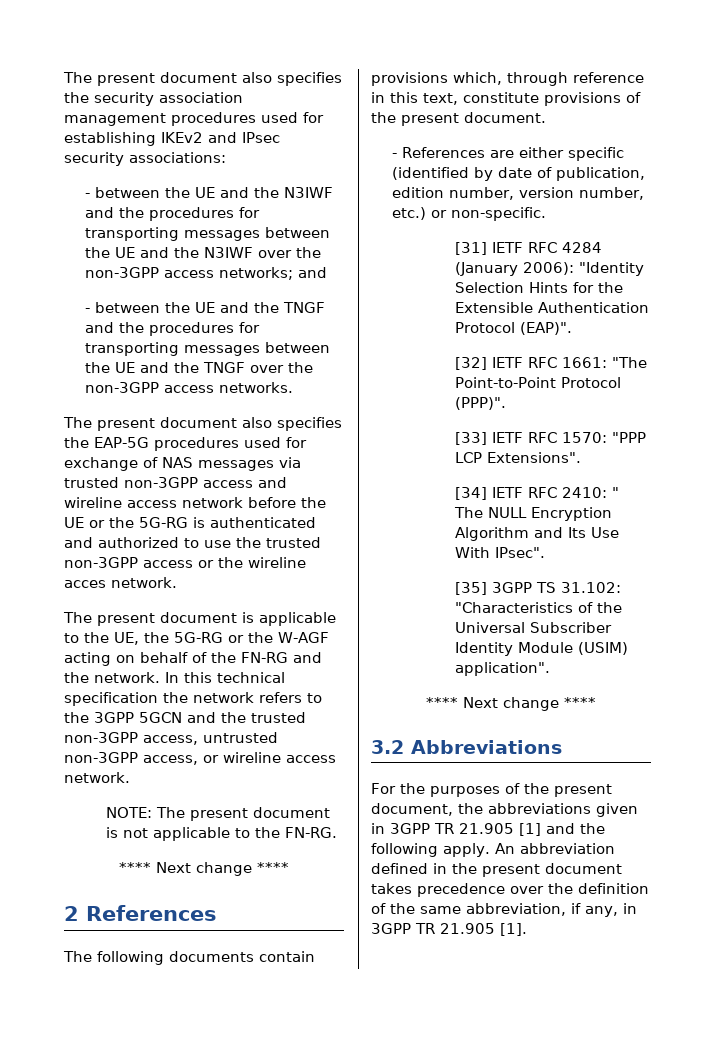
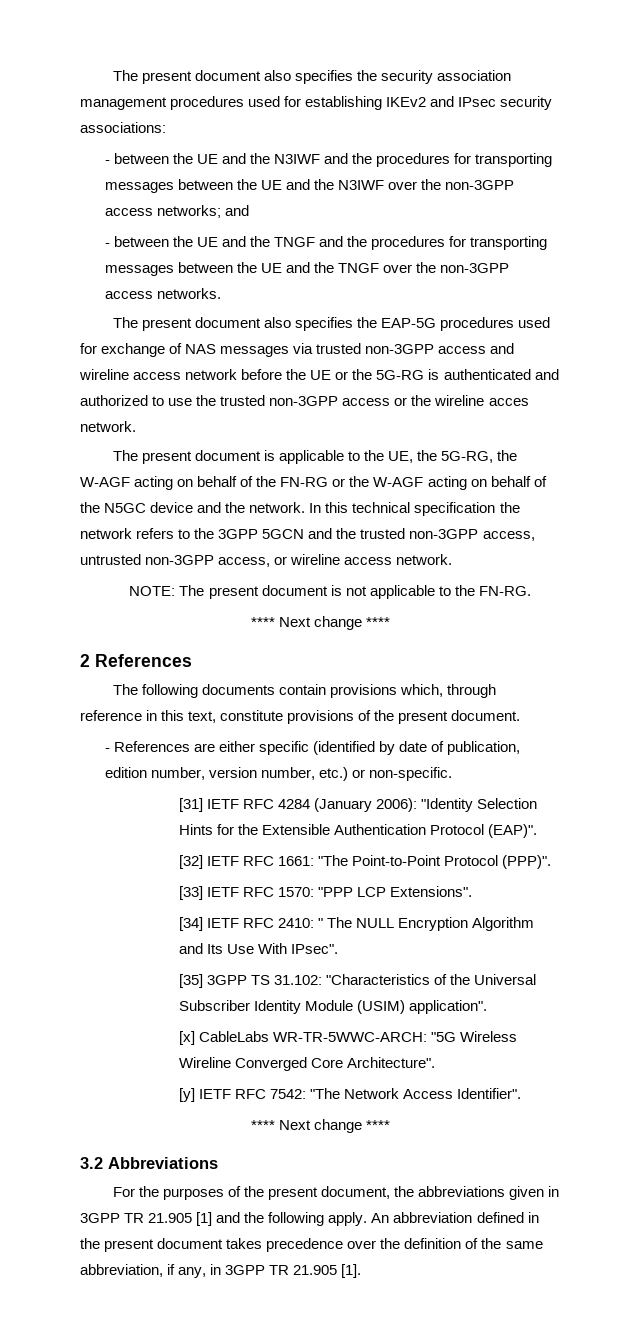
[174,632,223,643] 5G-RG -> [441,450,518,463] [80,476,329,490] 5G-RG, the W-AGF acting on behalf of the FN-RG
[241,652,288,663] FN-RG -> [104,502,194,513] N5GC device
(550, 669) none -> [178,1031,518,1045] [178,1057,435,1071] [178,1088,522,1102] // [x] CableLabs WR-TR-5WWC-ARCH: "5G Wireless Wireline Converged Core Architecture". // [y] IETF RFC 7542: "The Network Access Identifier".

